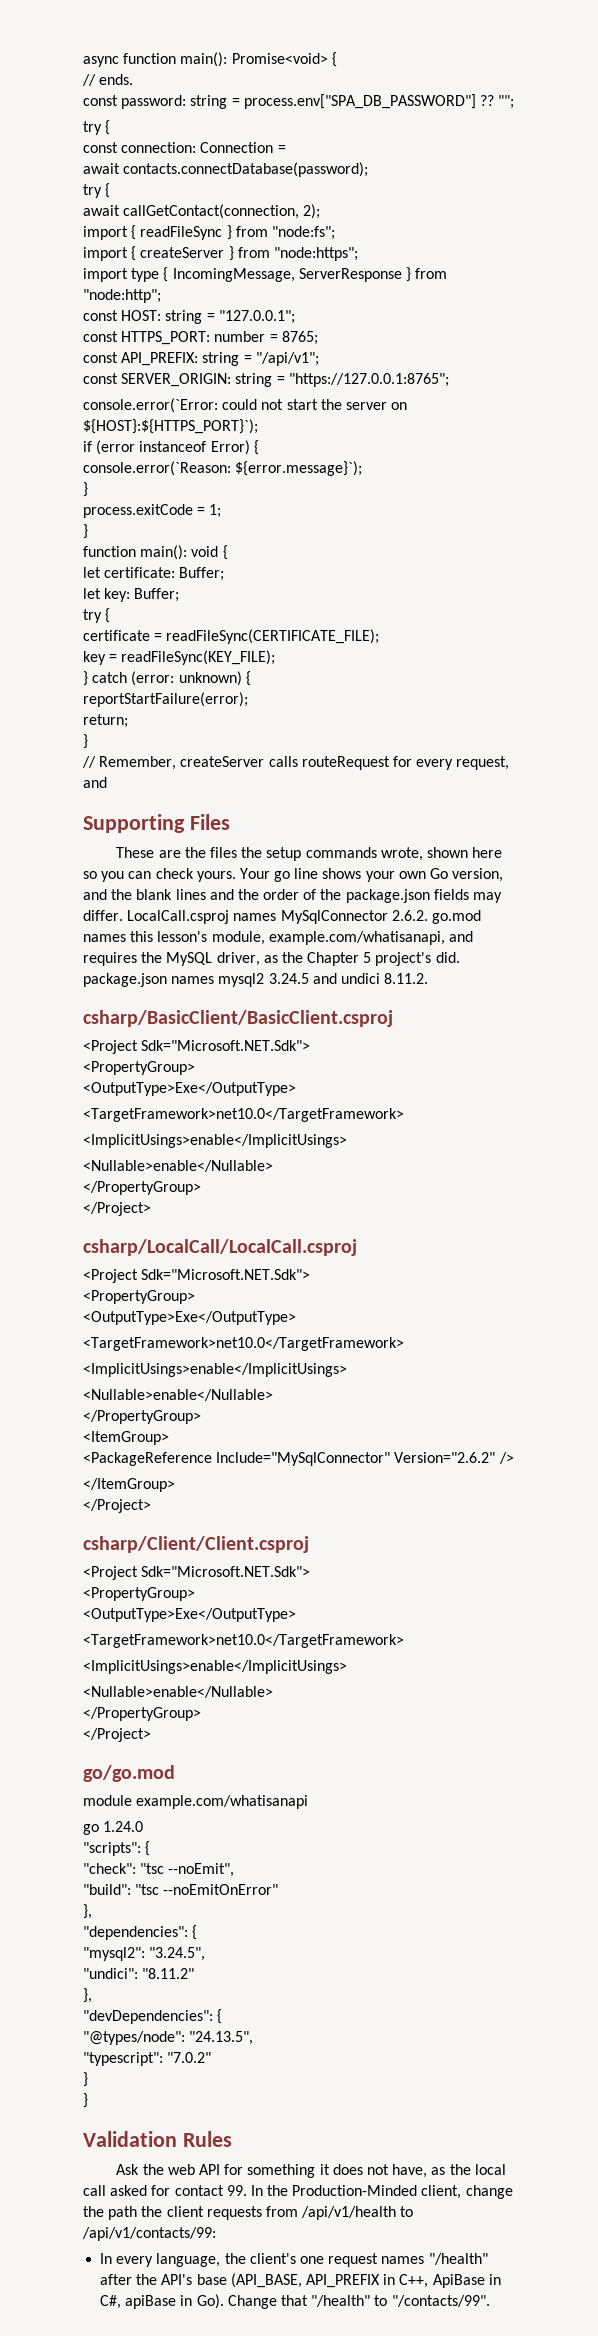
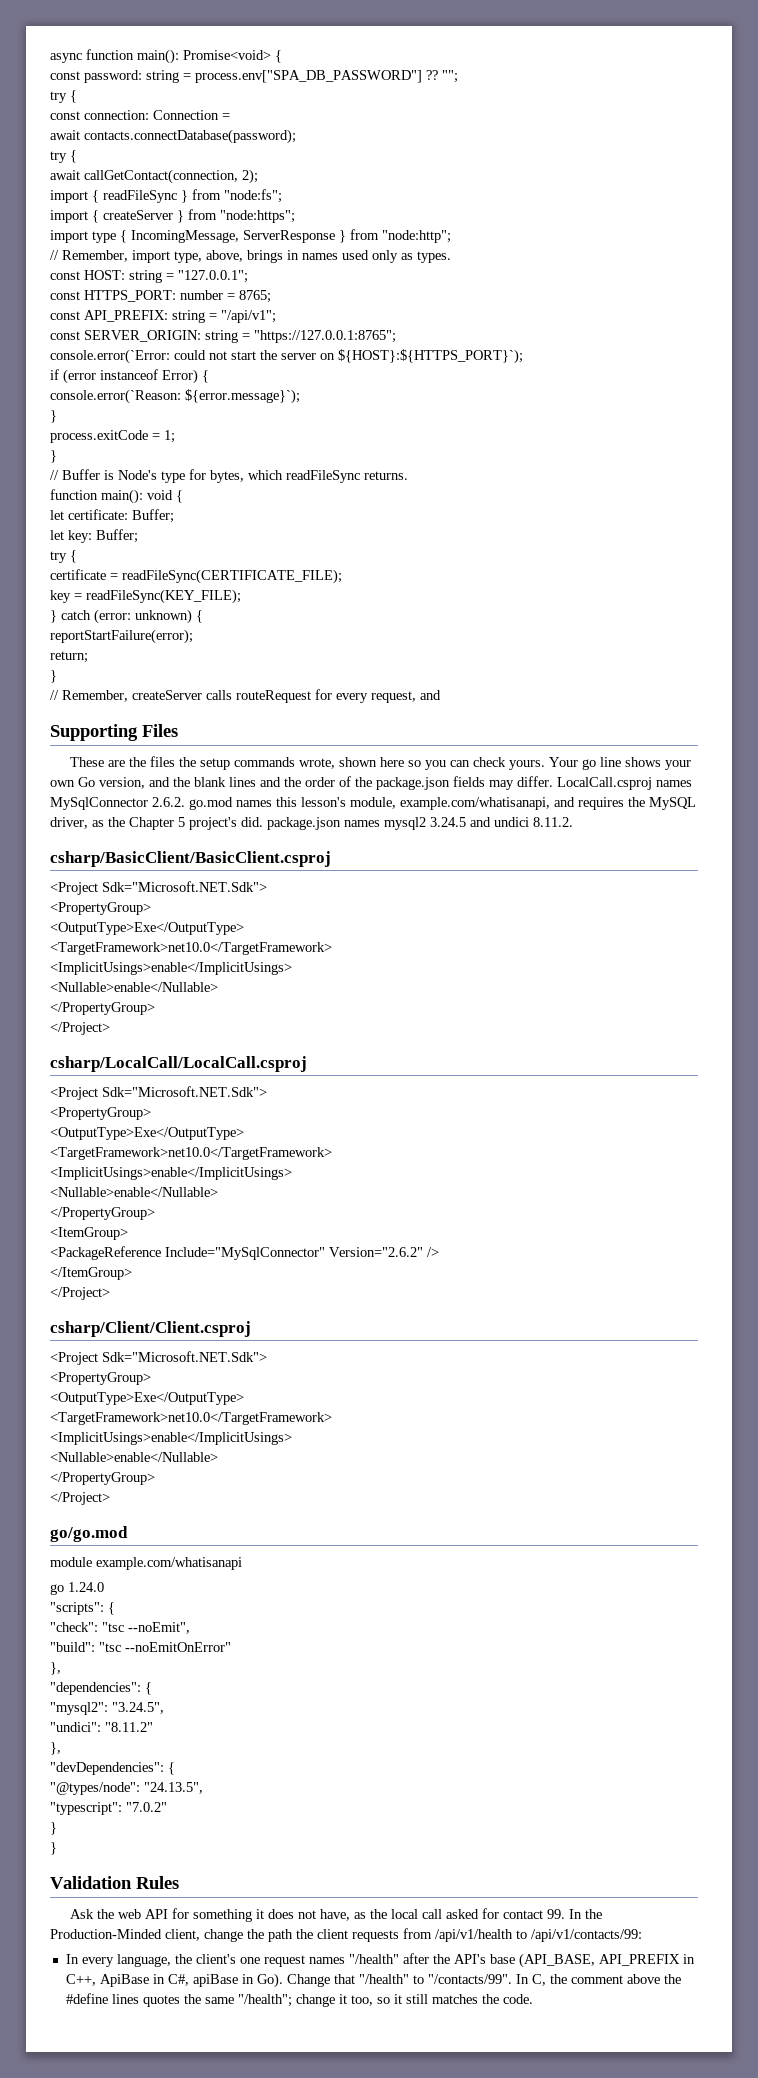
[82,74,134,86] // // ends. -> (282, 56) none
(161, 296) none -> [50,250,451,263] // // Remember, import type, above, brings in names used only as types.
(88, 531) none -> [50,469,408,483] // // Buffer is Node's type for bytes, which readFileSync returns.
(490, 2301) none -> [515,1974,681,1986] [65,1993,533,2007] In C, the comment above the #define lines quotes the same "/health"; change it too, so it still matches the code.

